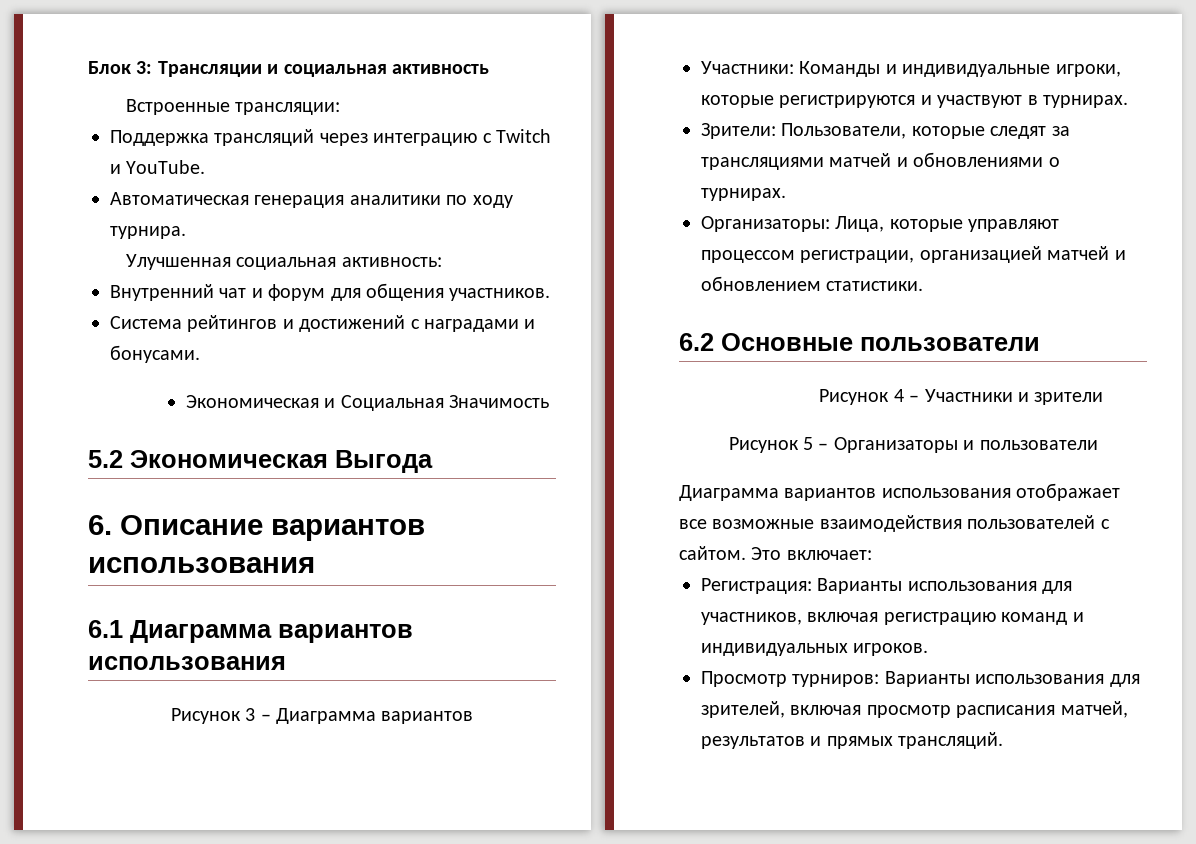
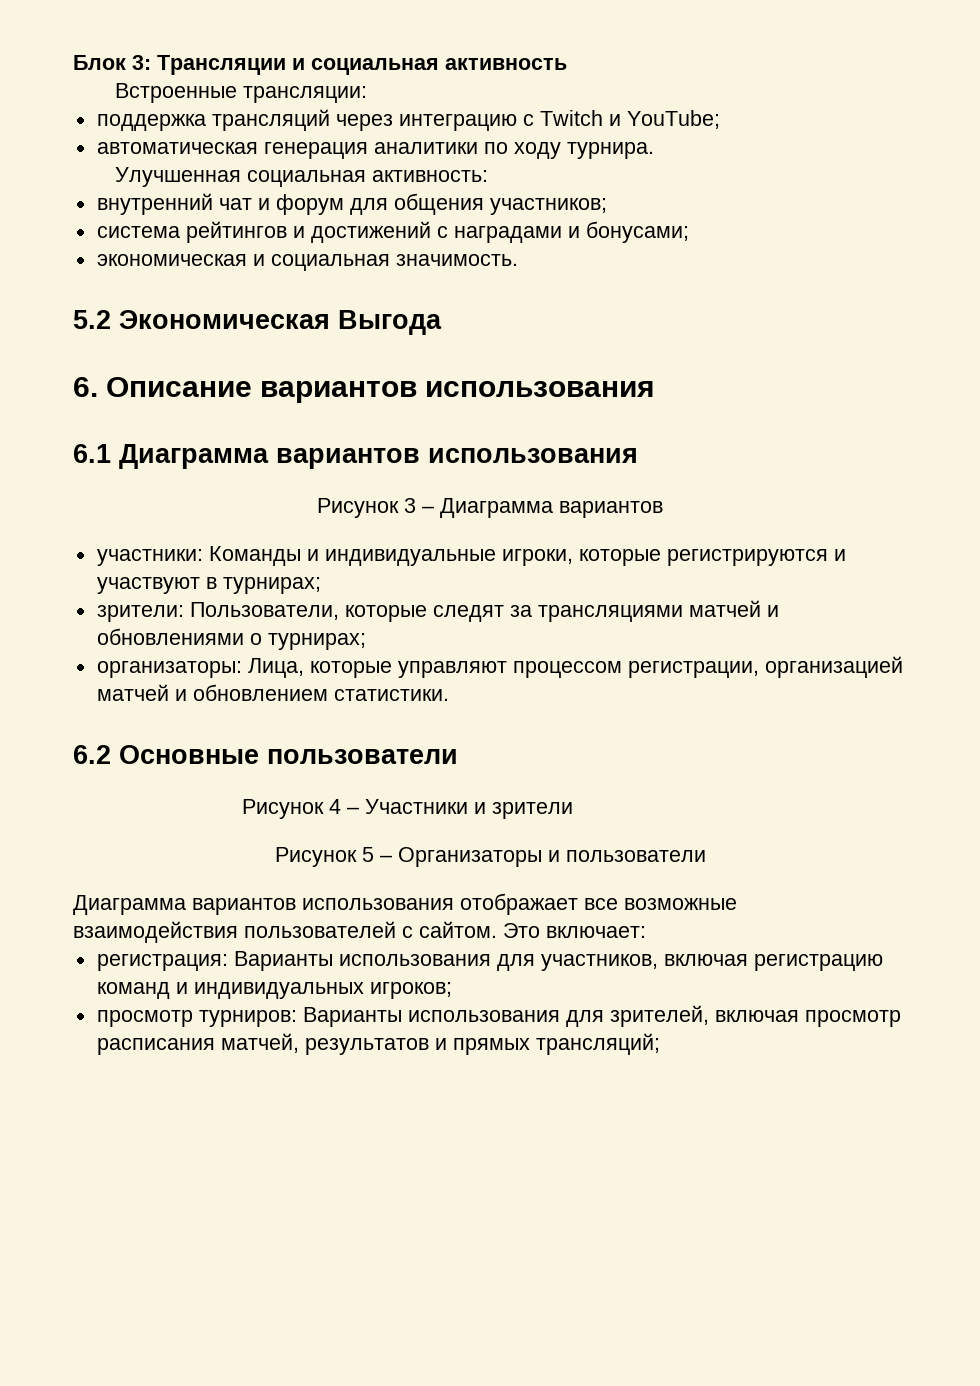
[110,130,209,146] Поддержка -> [96,114,206,131] поддержка
[126,160,206,174] [110,192,249,205] YouTube. // Автоматическая -> [626,110,720,129] [96,142,258,154] YouTube; // автоматическая
[110,284,214,301] Внутренний -> [96,193,213,215] внутренний
[449,288,551,301] [110,316,182,329] участников. // Система -> [489,198,607,215] [96,226,180,238] участников; // система
[110,345,200,363] [186,395,550,411] бонусами. // Экономическая и Социальная Значимость -> [585,221,689,243] [96,254,518,271] бонусами; // экономическая и социальная значимость.
[701,61,794,74] Участники: -> [96,549,203,566] участники:
[1043,95,1128,108] [701,123,776,139] турнирах. // Зрители: -> [222,577,321,594] [96,605,184,622] турнирах; // зрители:
[701,188,786,201] [701,216,830,232] турнирах. // Организаторы: -> [267,633,366,650] [96,661,242,678] турнирах; // организаторы:
[701,578,812,594] Регистрация: -> [96,954,228,971] регистрация:
[853,643,929,656] [701,671,787,687] игроков. // Просмотр -> [369,982,452,999] [96,1010,193,1027] игроков; // просмотр
[898,732,1004,749] трансляций. -> [535,1033,660,1055] трансляций;

